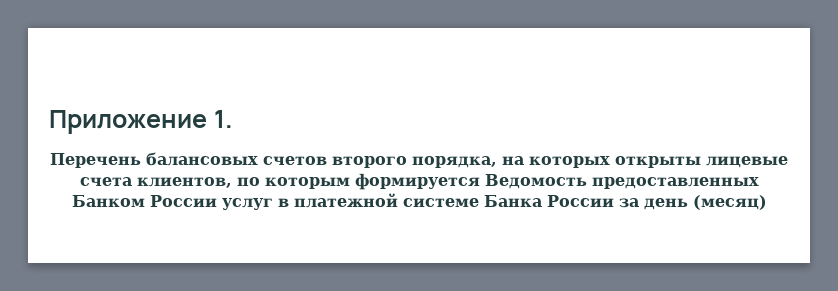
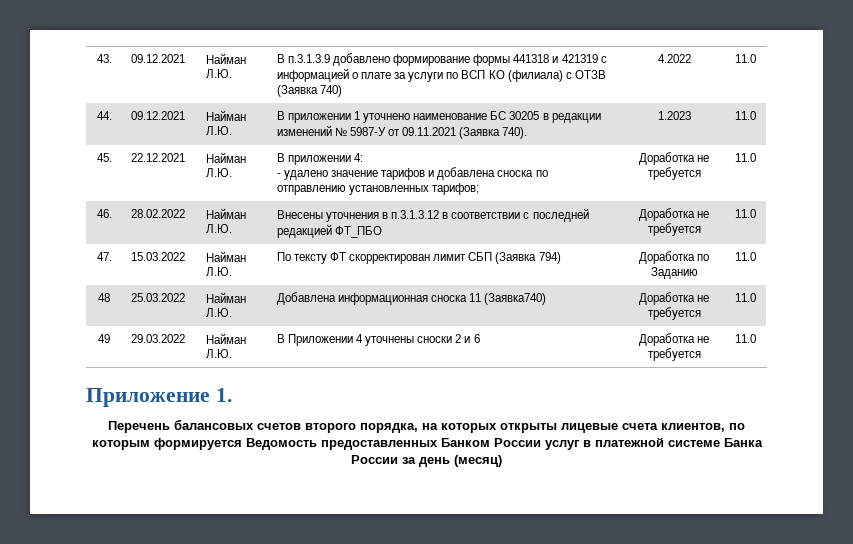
(49, 122) none -> [96,54,112,63] [130,54,185,63] [205,53,246,64] [205,69,232,78] [276,53,607,66] [276,68,606,82] [276,85,342,97] [657,54,691,63] [735,54,756,63] [96,111,112,120] [130,111,185,120] [205,110,246,121] [205,126,232,135] [276,111,601,123] [276,125,528,139] [657,111,691,120] [735,111,756,120] [96,153,112,162] [130,153,185,162] [205,152,246,163] [205,168,232,177] [276,153,363,165] [276,167,548,180] [276,183,479,195] [638,152,710,165] [647,167,701,180] [735,153,756,162] [96,209,112,218] [130,209,185,218] [205,208,246,219] [205,224,232,233] [276,208,589,222] [276,224,382,238] [638,208,710,221] [647,223,701,236] [735,209,756,218] [96,252,112,261] [130,252,185,261] [205,251,246,262] [205,267,232,276] [276,252,561,264] [638,251,710,264] [650,267,698,279] [735,252,756,261] [98,293,110,302] [130,293,185,302] [205,292,246,303] [205,308,232,317] [276,292,547,305] [638,292,710,305] [647,307,701,320] [735,293,756,302] [98,334,110,343] [130,334,185,343] [205,333,246,344] [205,349,232,358] [276,334,480,346] [638,333,710,346] [647,348,701,361] [735,334,756,343] 43. | 09.12.2021 | Найман Л.Ю. | В п.3.1.3.9 добавлено формирование формы 441318 и 421319 с информацией о плате за услуги по ВСП КО (филиала) с ОТЗВ (Заявка 740) | 4.2022 | 11.0 // 44. | 09.12.2021 | Найман Л.Ю. | В приложении 1 уточнено наименование БС 30205 в редакции изменений № 5987-У от 09.11.2021 (Заявка 740). | 1.2023 | 11.0 // 45. | 22.12.2021 | Найман Л.Ю. | В приложении 4: // - удалено значение тарифов и добавлена сноска по отправлению установленных тарифов; | Доработка не требуется | 11.0 // 46. | 28.02.2022 | Найман Л.Ю. | Внесены уточнения в п.3.1.3.12 в соответствии с последней редакцией ФТ_ПБО | Доработка не требуется | 11.0 // 47. | 15.03.2022 | Найман Л.Ю. | По тексту ФТ скорректирован лимит СБП (Заявка 794) | Доработка по Заданию | 11.0 // 48 | 25.03.2022 | Найман Л.Ю. | Добавлена информационная сноска 11 (Заявка740) | Доработка не требуется | 11.0 // 49 | 29.03.2022 | Найман Л.Ю. | В Приложении 4 уточнены сноски 2 и 6 | Доработка не требуется | 11.0 //

